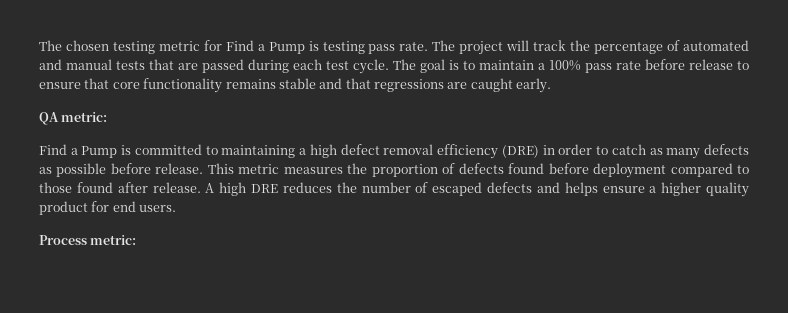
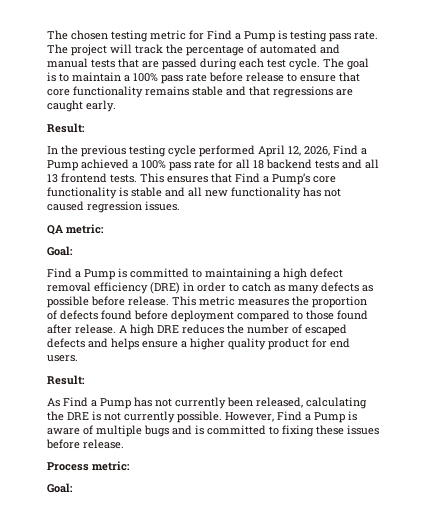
(552, 85) none -> [47,123,85,133] [47,145,367,157] [47,159,379,171] [47,173,336,185] [47,187,341,199] [47,201,180,213] // Result: // In the previous testing cycle performed April 12, 2026, Find a Pump achieved a 100% pass rate for all 18 backend tests and all 13 frontend tests. This ensures that Find a Pump’s core functionality is stable and all new functionality has not caused regression issues.
(108, 117) none -> [47,246,73,256] // Goal:
(177, 208) none -> [47,375,85,385] [47,397,367,409] [47,411,357,423] [47,425,379,437] [46,439,124,449] // Result: // As Find a Pump has not currently been released, calculating the DRE is not currently possible. However, Find a Pump is aware of multiple bugs and is committed to fixing these issues before release.
(137, 240) none -> [47,483,73,493] // Goal:

